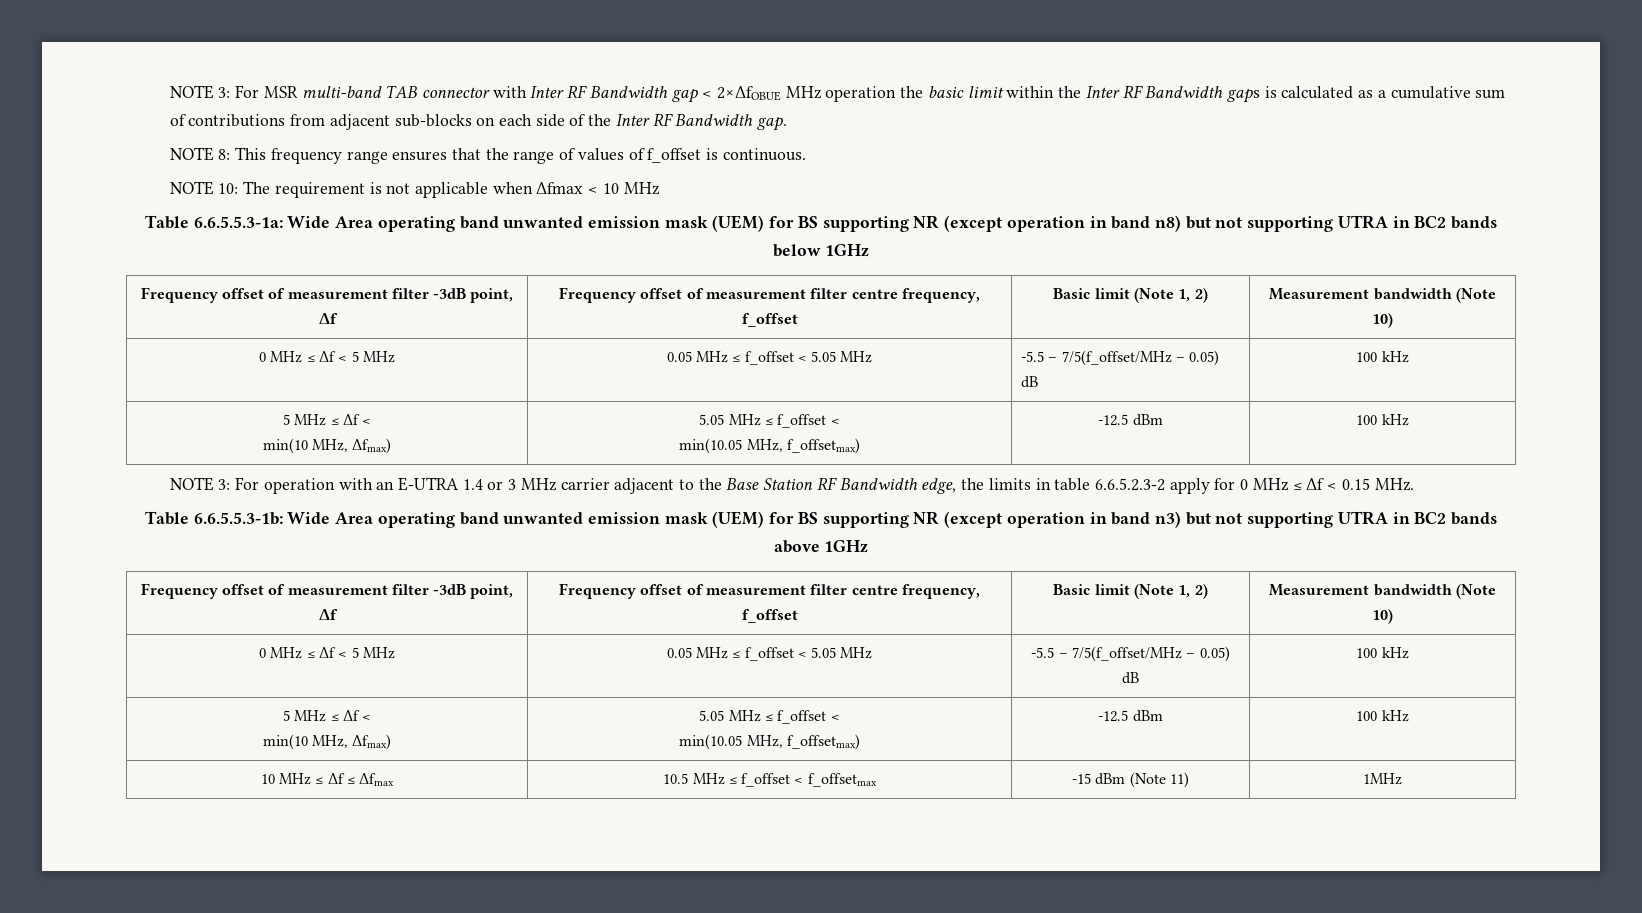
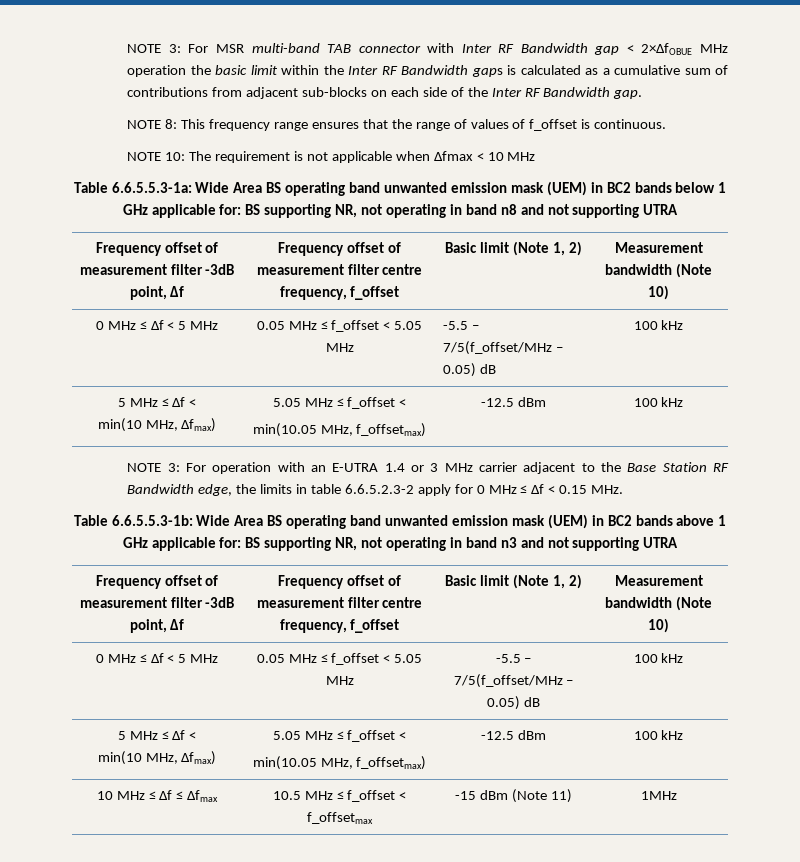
[377,215,1498,232] [772,244,870,257] operating band unwanted emission mask (UEM) for BS supporting NR (except operation in band n8) but not supporting UTRA in BC2 bands below 1GHz -> [266,181,727,196] [122,204,679,218] BS operating band unwanted emission mask (UEM) in BC2 bands below 1 GHz applicable for: BS supporting NR, not operating in band n8 and not supporting UTRA
[377,511,1498,528] [773,540,869,553] operating band unwanted emission mask (UEM) for BS supporting NR (except operation in band n3) but not supporting UTRA in BC2 bands above 1GHz -> [267,514,727,529] [122,537,679,551] BS operating band unwanted emission mask (UEM) in BC2 bands above 1 GHz applicable for: BS supporting NR, not operating in band n3 and not supporting UTRA

